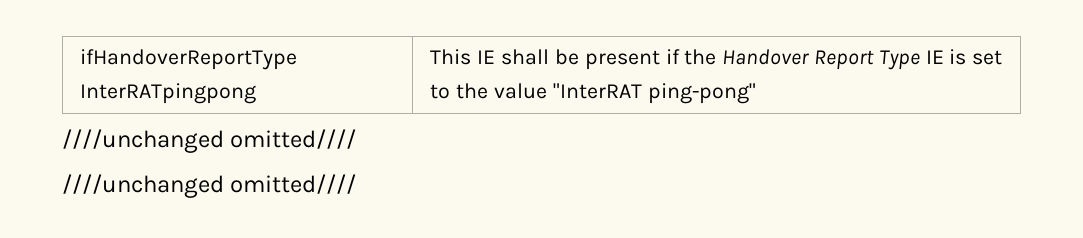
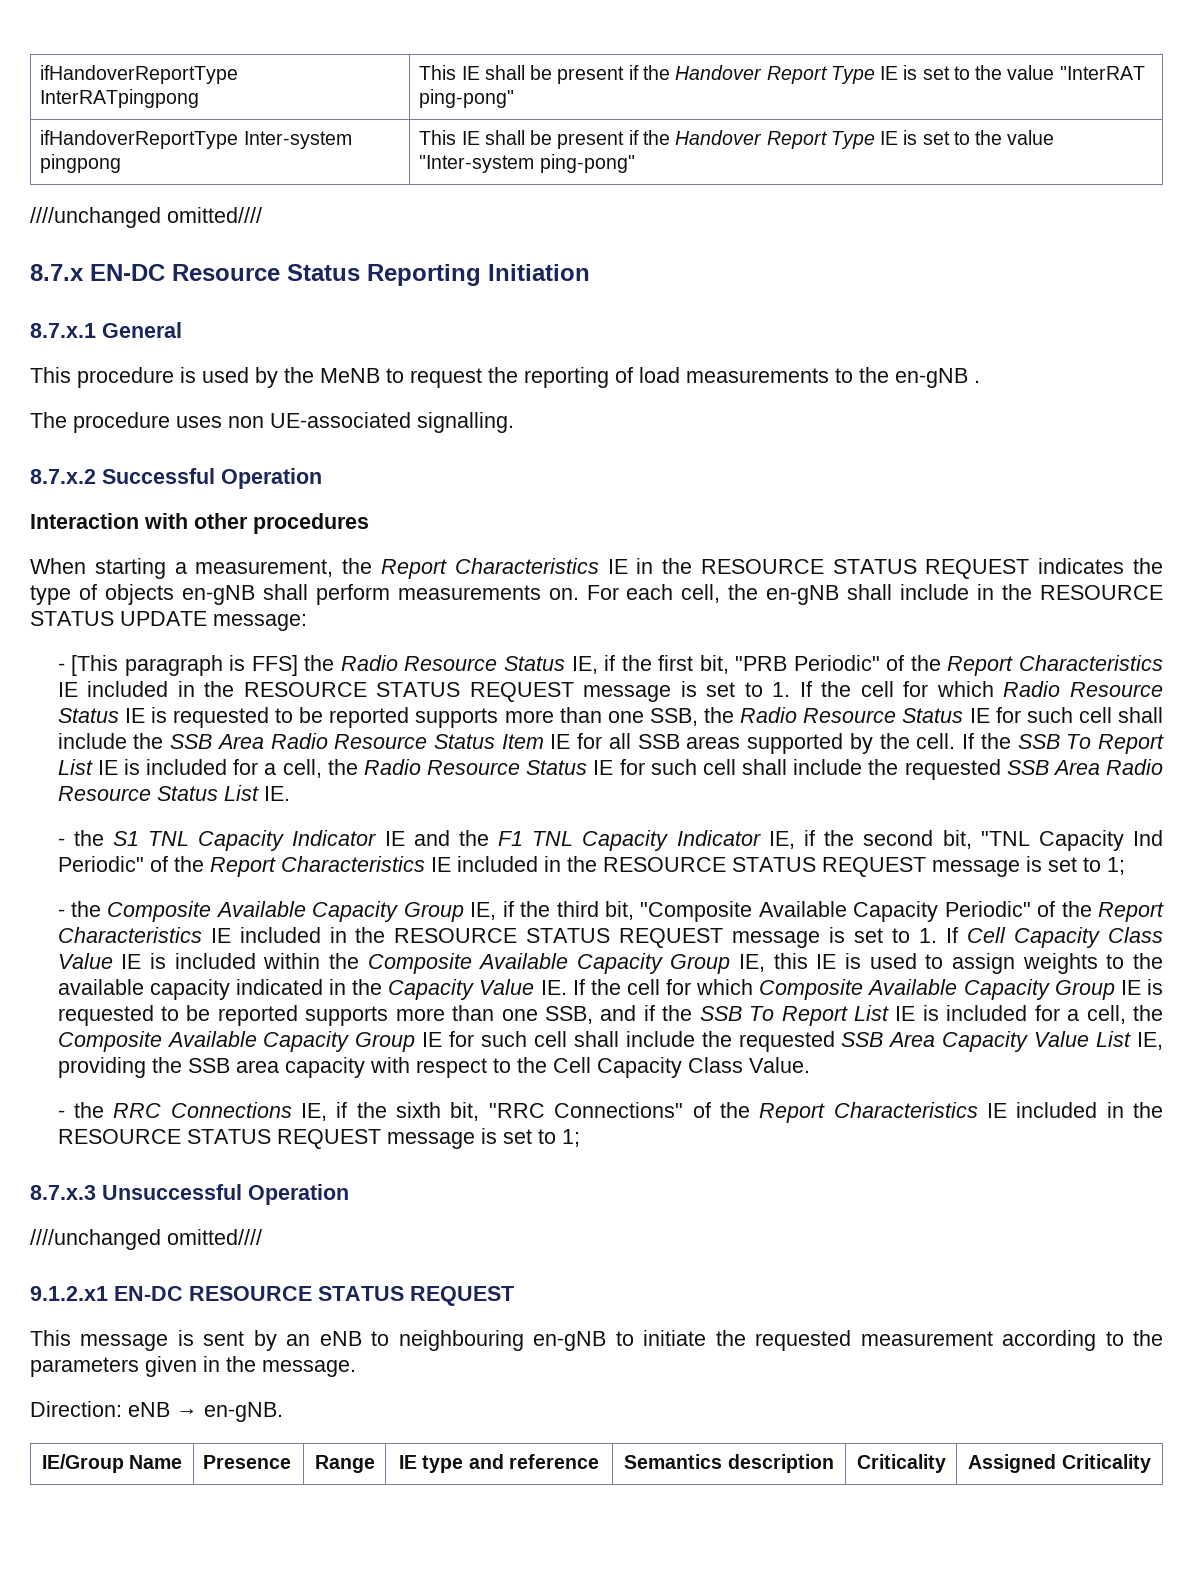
[62,129,357,153] [62,174,357,198] // ////unchanged omitted//// // ////unchanged omitted//// -> [40,130,352,149] [40,154,122,173] [419,130,1055,149] [419,154,635,173] [30,207,262,228] [30,264,590,286] [30,322,182,338] [30,367,980,388] [30,412,514,433] [30,468,322,489] [30,513,369,534] [30,558,1164,579] [30,584,1164,605] [30,611,307,631] [57,655,1163,676] [57,681,1164,702] [57,707,1164,728] [57,733,1164,754] [57,759,1163,780] [57,785,290,801] [57,830,1163,851] [57,856,1125,877] [57,901,1164,922] [57,927,1164,948] [57,953,1163,974] [57,979,1163,1000] [57,1005,1163,1026] [57,1031,1164,1052] [57,1057,810,1078] [57,1102,1163,1123] [57,1128,580,1149] [30,1184,349,1205] [30,1229,262,1250] [30,1286,514,1306] [30,1330,1164,1351] [30,1356,356,1377] [30,1401,283,1422] [41,1454,183,1473] [203,1455,292,1469] [314,1455,375,1473] [399,1454,599,1473] [624,1454,834,1473] [856,1454,946,1473] [968,1454,1151,1473] // ifHandoverReportType Inter-system pingpong | This IE shall be present if the Handover Report Type IE is set to the value "Inter-system ping-pong" // ////unchanged omitted//// // 8.7.x EN-DC Resource Status Reporting Initiation // 8.7.x.1 General // This procedure is used by the MeNB to request the reporting of load measurements to the en-gNB . // The procedure uses non UE-associated signalling. // 8.7.x.2 Successful Operation // Interaction with other procedures // When starting a measurement, the Report Characteristics IE in the RESOURCE STATUS REQUEST indicates the type of objects en-gNB shall perform measurements on. For each cell, the en-gNB shall include in the RESOURCE STATUS UPDATE message: // - [This paragraph is FFS] the Radio Resource Status IE, if the first bit, "PRB Periodic" of the Report Characteristics IE included in the RESOURCE STATUS REQUEST message is set to 1. If the cell for which Radio Resource Status IE is requested to be reported supports more than one SSB, the Radio Resource Status IE for such cell shall include the SSB Area Radio Resource Status Item IE for all SSB areas supported by the cell. If the SSB To Report List IE is included for a cell, the Radio Resource Status IE for such cell shall include the requested SSB Area Radio Resource Status List IE. // - the S1 TNL Capacity Indicator IE and the F1 TNL Capacity Indicator IE, if the second bit, "TNL Capacity Ind Periodic" of the Report Characteristics IE included in the RESOURCE STATUS REQUEST message is set to 1; // - the Composite Available Capacity Group IE, if the third bit, "Composite Available Capacity Periodic" of the Report Characteristics IE included in the RESOURCE STATUS REQUEST message is set to 1. If Cell Capacity Class Value IE is included within the Composite Available Capacity Group IE, this IE is used to assign weights to the available capacity indicated in the Capacity Value IE. If the cell for which Composite Available Capacity Group IE is requested to be reported supports more than one SSB, and if the SSB To Report List IE is included for a cell, the Composite Available Capacity Group IE for such cell shall include the requested SSB Area Capacity Value List IE, providing the SSB area capacity with respect to the Cell Capacity Class Value. // - the RRC Connections IE, if the sixth bit, "RRC Connections" of the Report Characteristics IE included in the RESOURCE STATUS REQUEST message is set to 1; // 8.7.x.3 Unsuccessful Operation // ////unchanged omitted//// // 9.1.2.x1 EN-DC RESOURCE STATUS REQUEST // This message is sent by an eNB to neighbouring en-gNB to initiate the requested measurement according to the parameters given in the message. // Direction: eNB → en-gNB. // IE/Group Name | Presence | Range | IE type and reference | Semantics description | Criticality | Assigned Criticality

